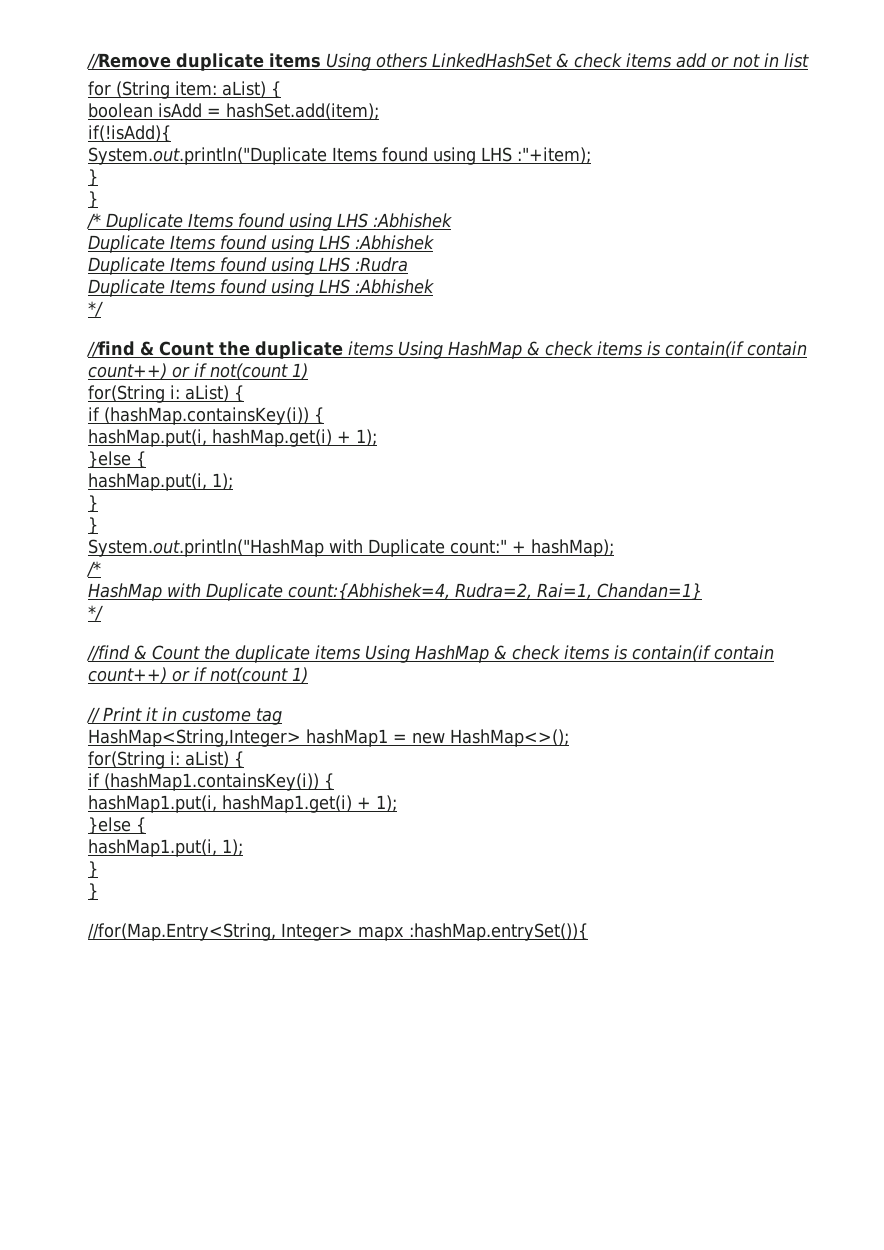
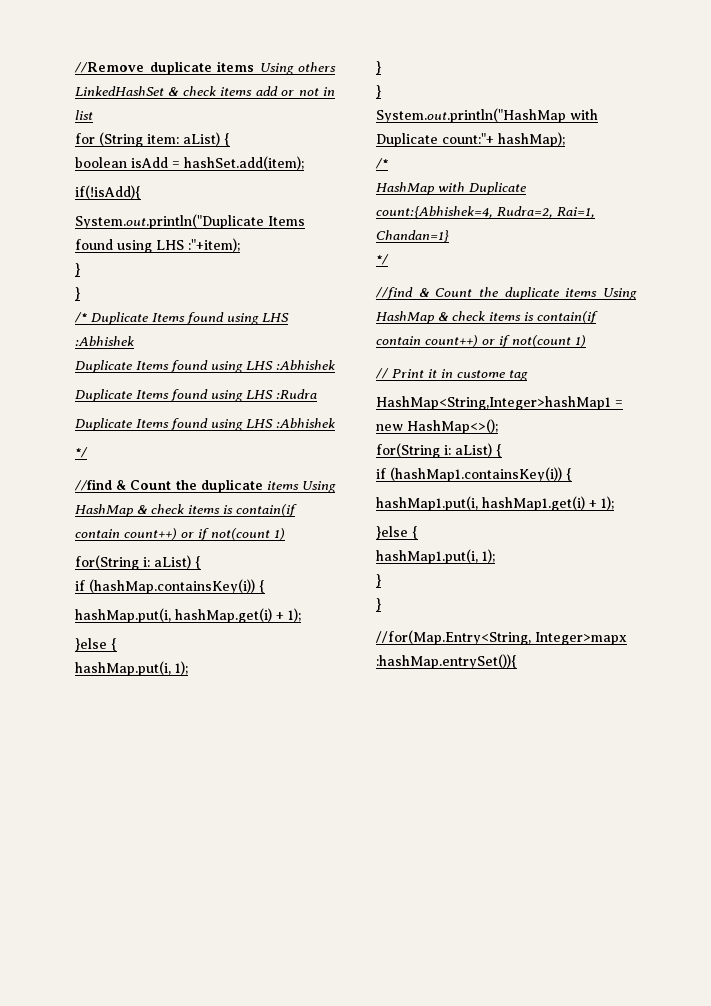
[450,539,526,554] count:" + -> [442,133,494,144] count:"+
[88,729,388,747] HashMap<String,Integer> hashMap1 -> [376,396,611,410] HashMap<String,Integer>hashMap1
[281,923,404,941] Integer> mapx -> [535,632,627,645] Integer>mapx

